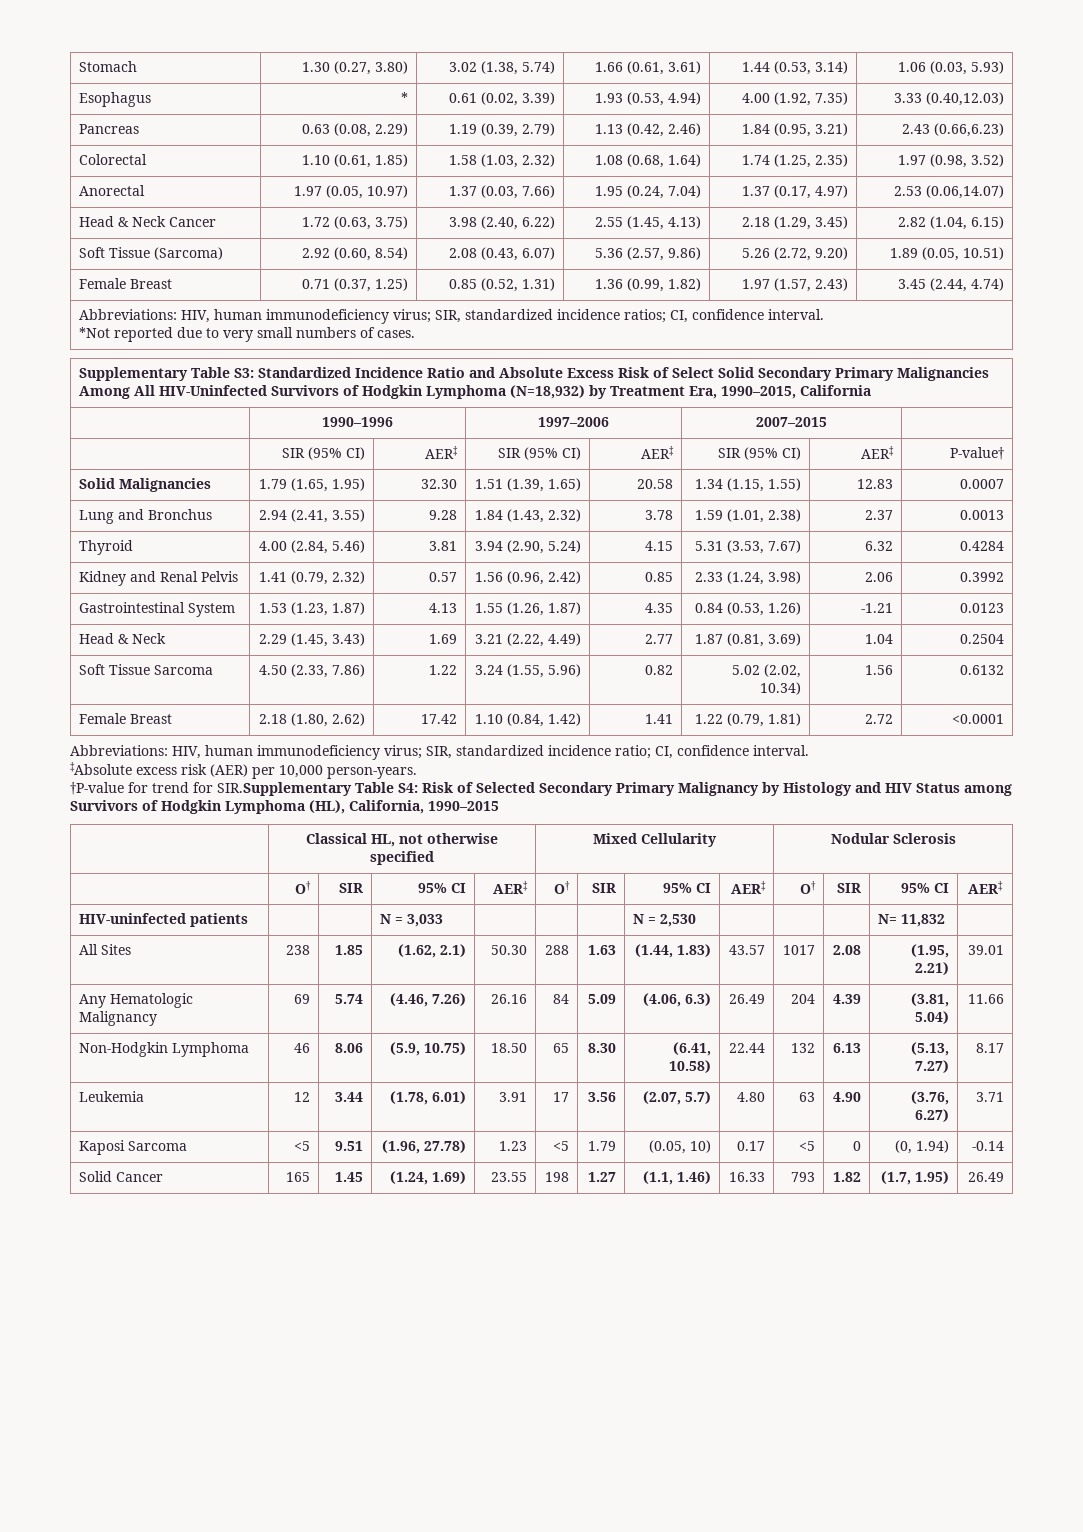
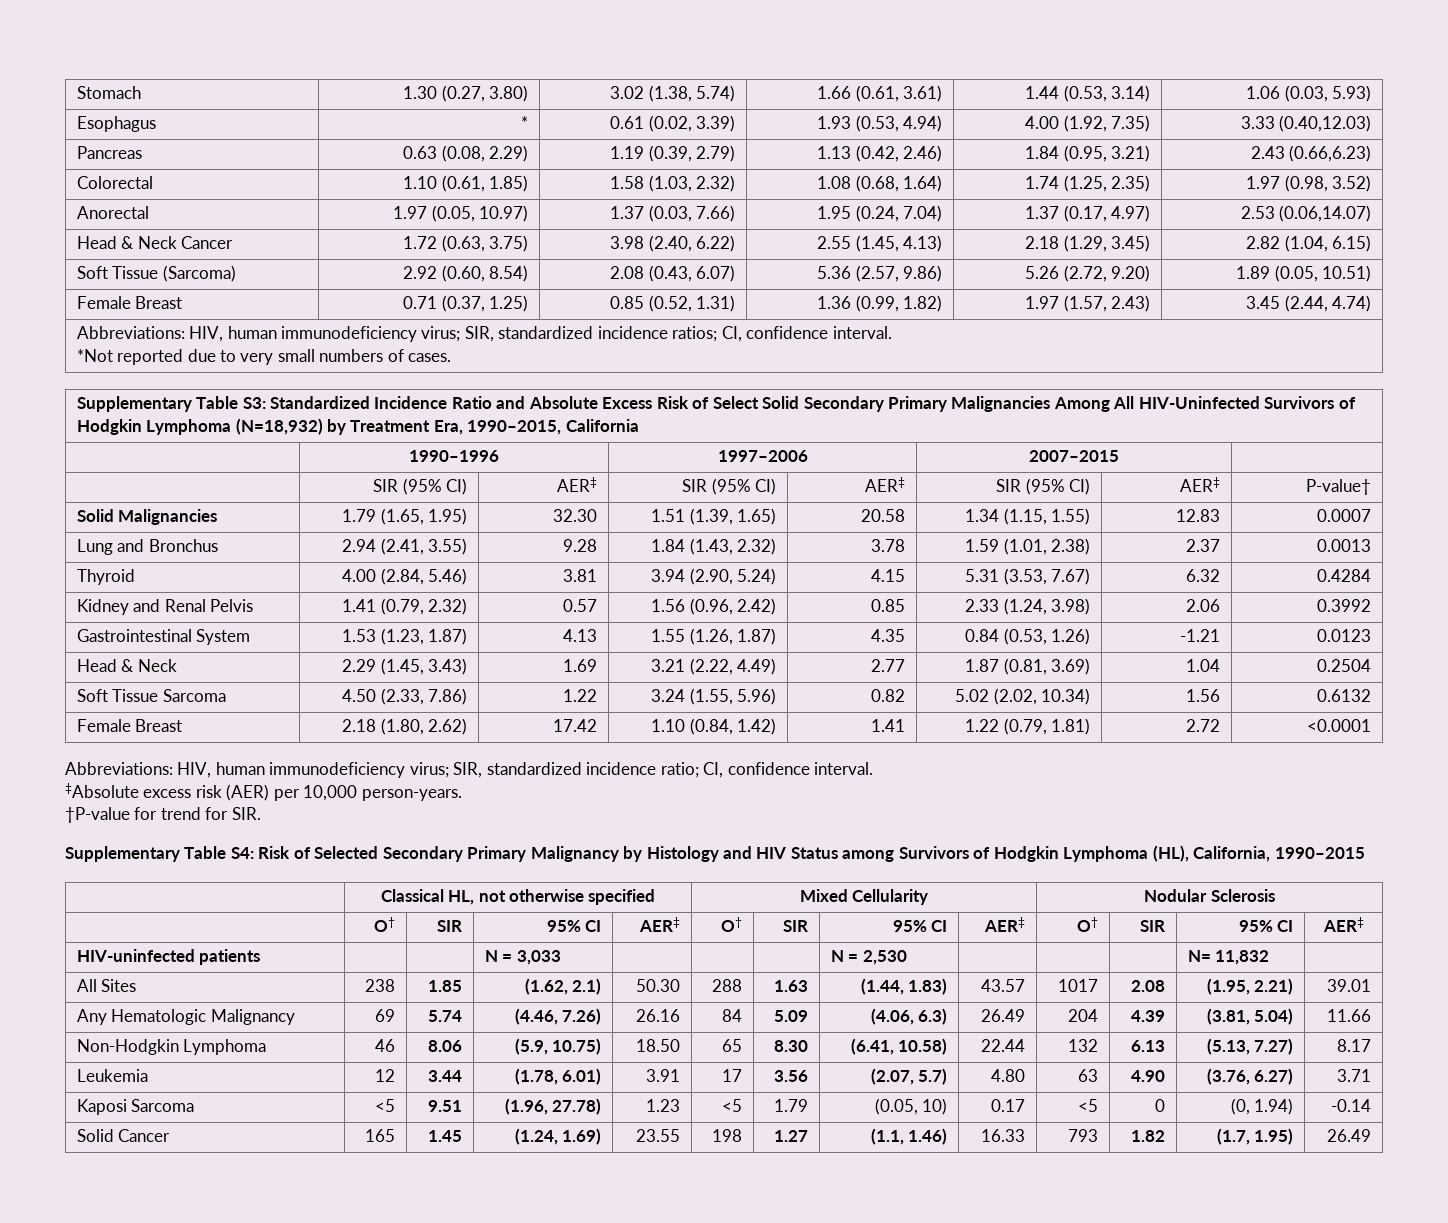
[217,782,352,796] SIR.Supplementary -> [231,807,261,820] [65,846,180,862] SIR. // Supplementary

